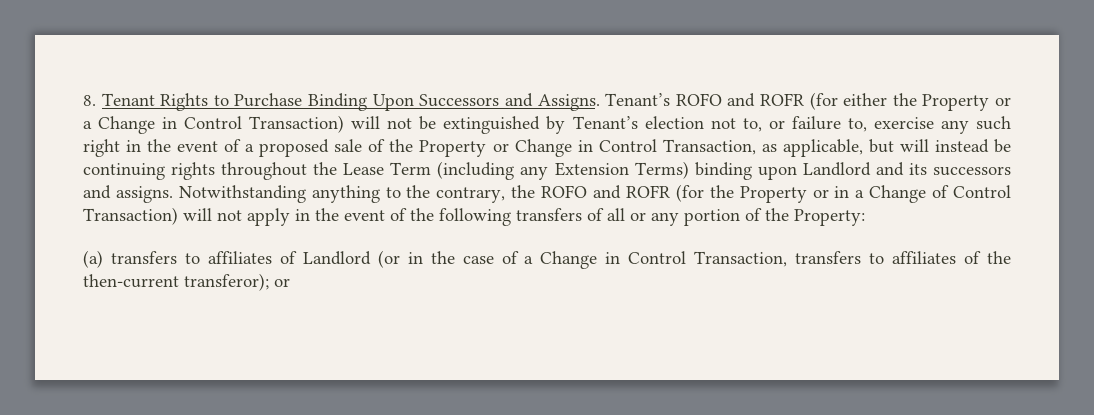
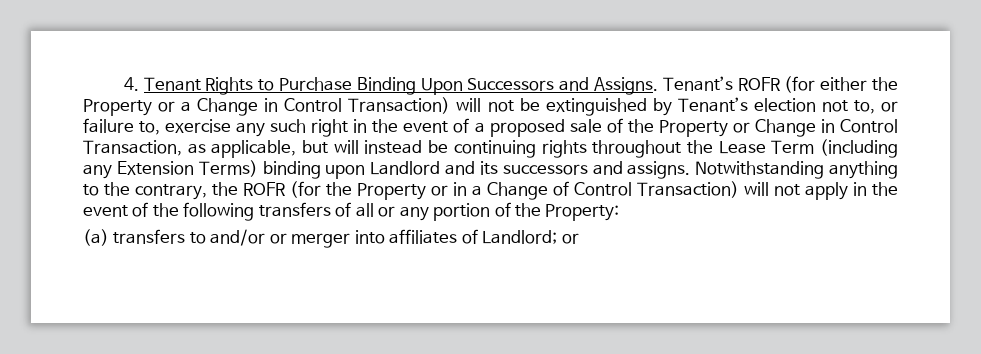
[83,95,96,106] 8. -> [123,77,139,91] 4.
[675,93,756,107] ROFO and -> (733, 83) none
[541,185,622,199] ROFO and -> (239, 189) none
[207,250,1012,269] [83,273,269,291] affiliates of Landlord (or in the case of a Change in Control Transaction, transfers to affiliates of the then-current transferor); -> [210,229,558,248] and/or or merger into affiliates of Landlord;

